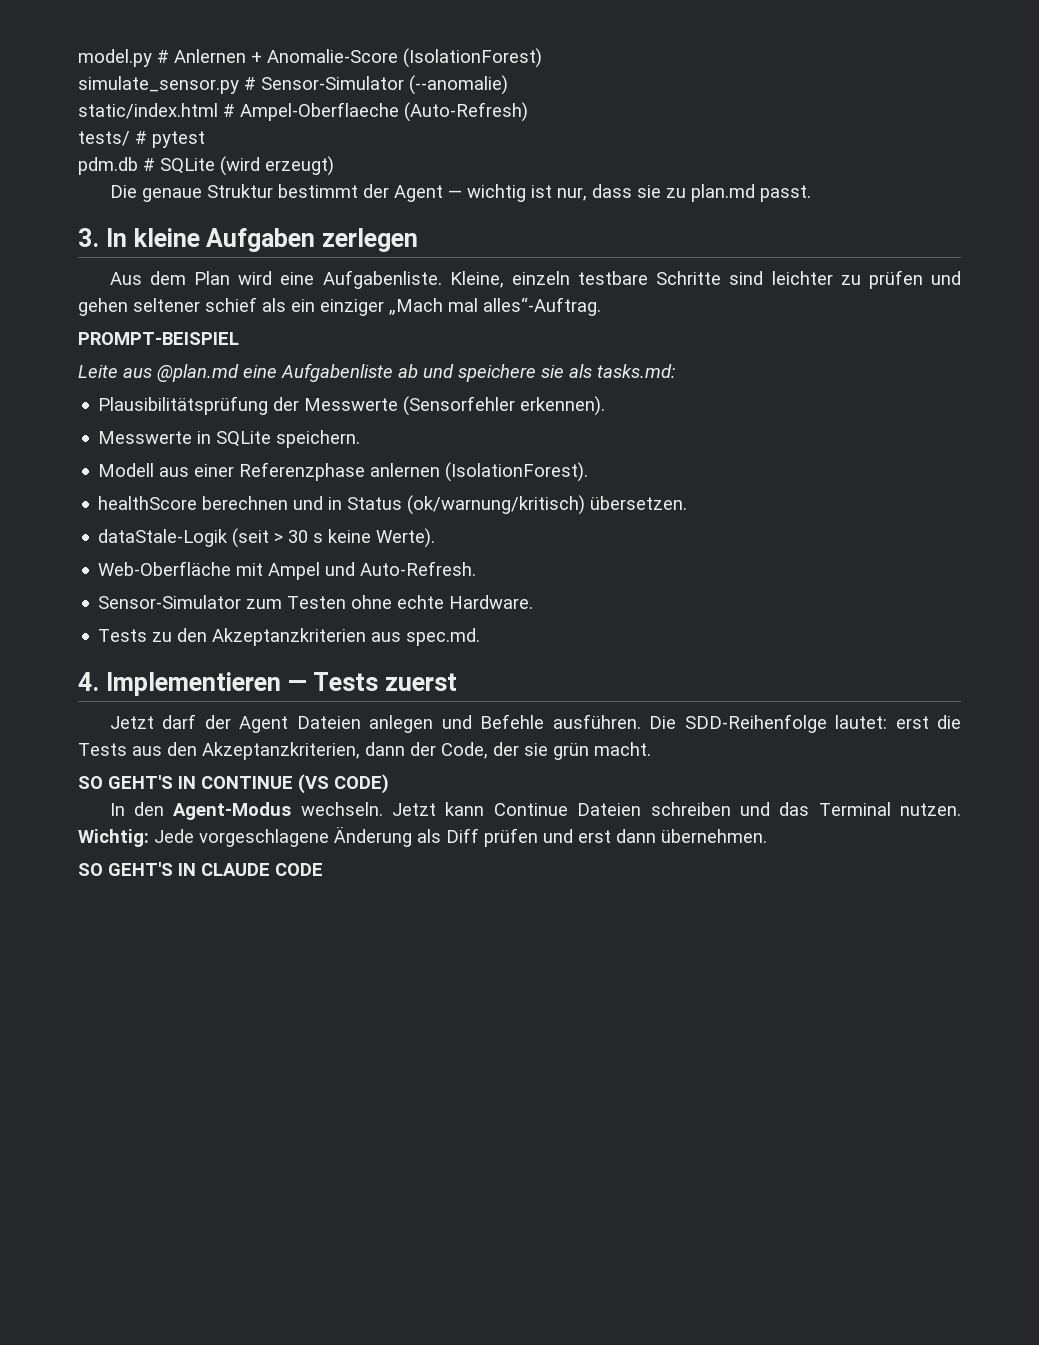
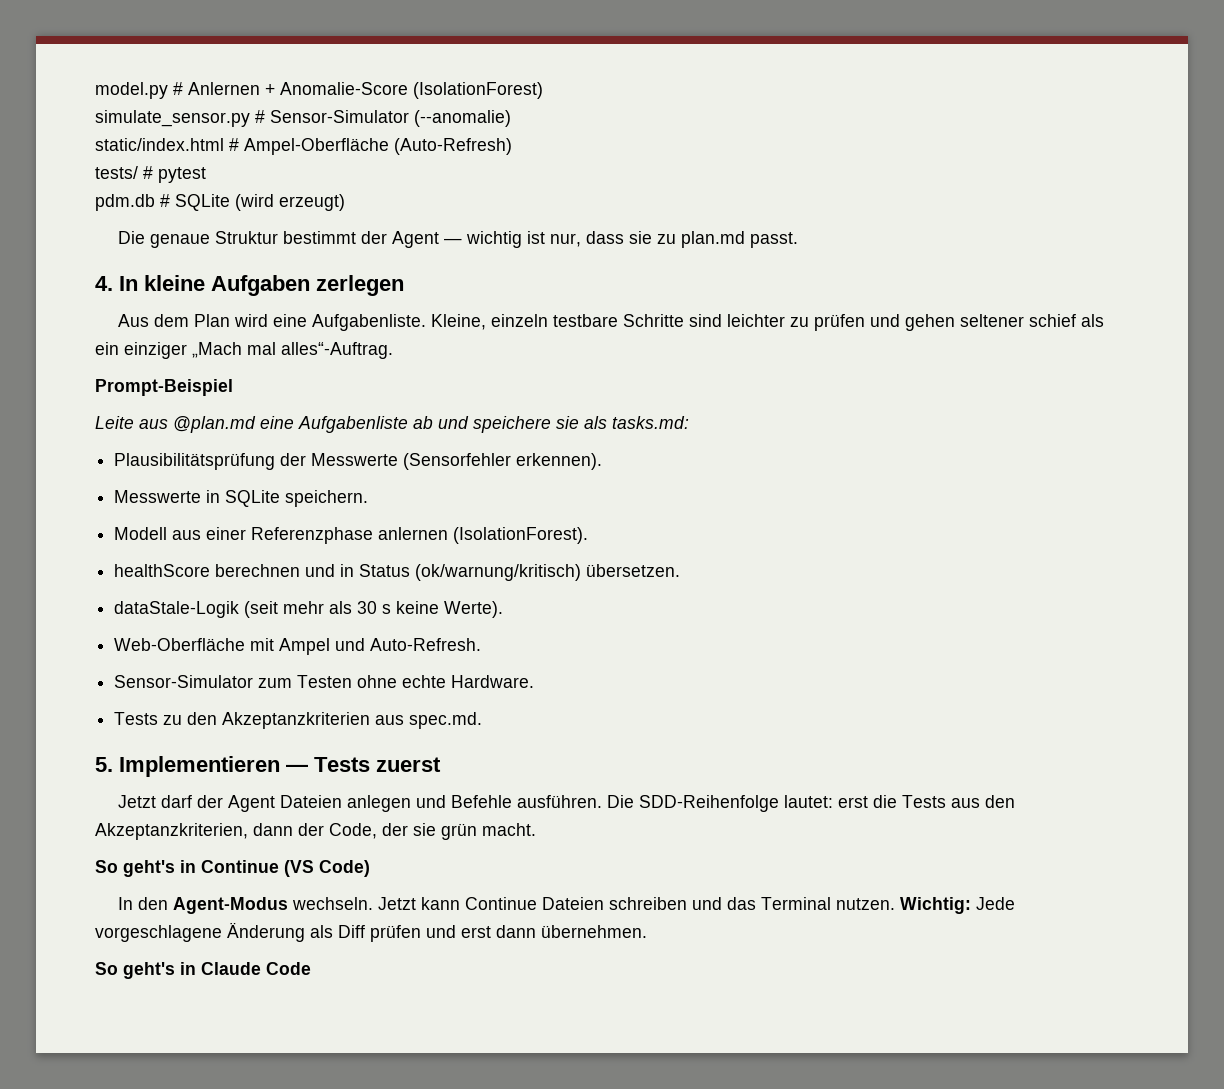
[240,102,399,121] Ampel-Oberflaeche -> [244,138,389,155] Ampel-Oberfläche
[78,228,99,247] 3. -> [95,276,113,291] 4.
[78,332,239,345] PROMPT-BEISPIEL -> [95,379,233,396] Prompt-Beispiel
[274,533,284,543] > -> [283,601,353,614] mehr als
[78,672,99,691] 4. -> [95,757,113,772] 5.
[78,774,389,794] SO GEHT'S IN CONTINUE (VS CODE) -> [95,860,370,877] So geht's in Continue (VS Code)
[78,862,323,876] SO GEHT'S IN CLAUDE CODE -> [95,962,311,979] So geht's in Claude Code

